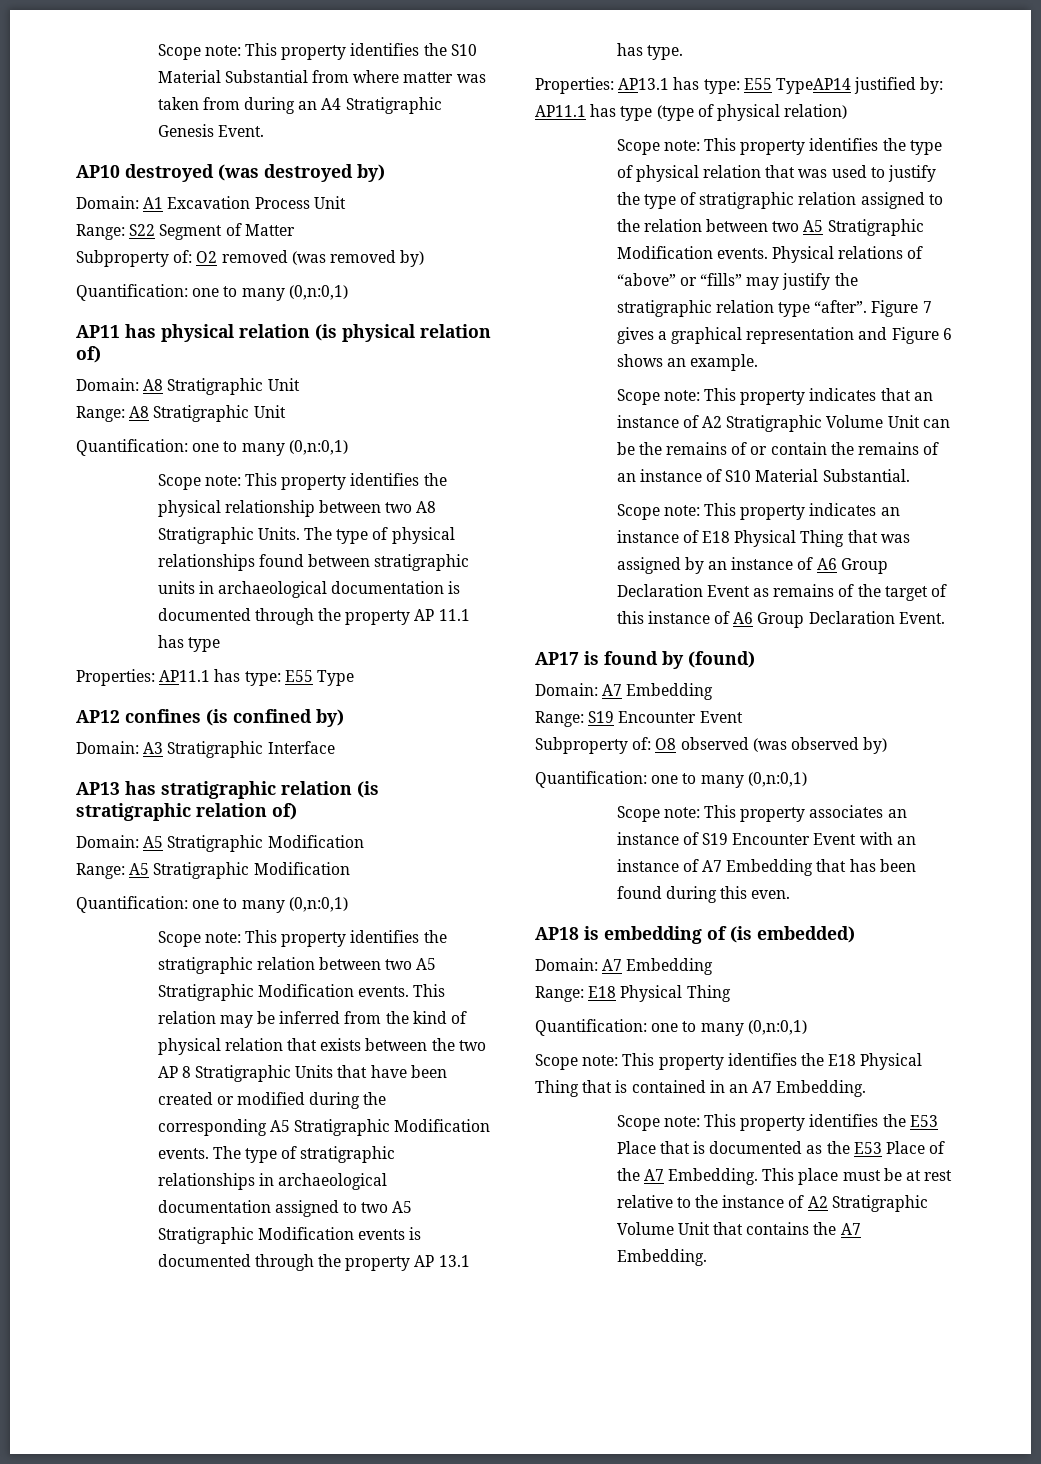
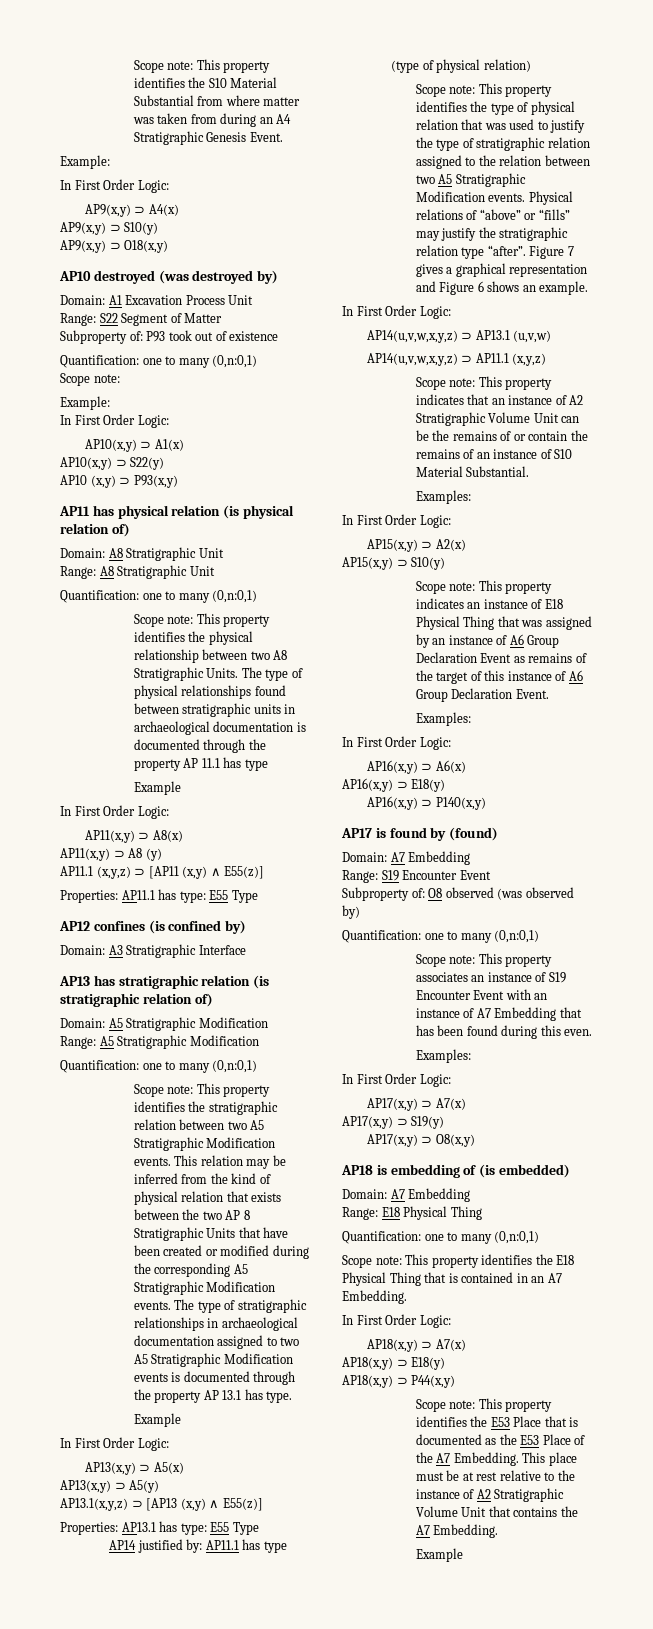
(264, 131) none -> [60,155,110,169] [60,179,169,193] [84,204,179,217] [60,222,159,235] [60,240,169,253] // Example: // In First Order Logic: // AP9(x,y) ⊃ A4(x) // AP9(x,y) ⊃ S10(y) // AP9(x,y) ⊃ O18(x,y)
[196,250,425,267] [76,284,348,301] O2 removed (was removed by) // Quantification: one to many (0,n:0,1) -> [146,330,279,342] [60,355,258,368] [60,373,120,386] [60,396,110,410] [60,414,169,428] [84,439,184,452] [60,457,165,470] [60,475,178,488] P93 took out of existence // Quantification: one to many (0,n:0,1) // Scope note: // Example: // In First Order Logic: // AP10(x,y) ⊃ A1(x) // AP10(x,y) ⊃ S22(y) // AP10 (x,y) ⊃ P93(x,y)
(220, 644) none -> [133,781,181,795] [60,805,169,819] [84,830,183,843] [60,848,162,861] [60,866,265,879] // Example // In First Order Logic: // AP11(x,y) ⊃ A8(x) // AP11(x,y) ⊃ A8 (y) // AP11.1 (x,y,z) ⊃ [AP11 (x,y) ∧ E55(z)]
(683, 52) none -> [133,1413,181,1427] [60,1437,169,1451] [84,1462,184,1475] [60,1480,160,1493] [60,1498,263,1511] // Example // In First Order Logic: // AP13(x,y) ⊃ A5(x) // AP13(x,y) ⊃ A5(y) // AP13.1(x,y,z) ⊃ [AP13 (x,y) ∧ E55(z)]
[775,78,851,94] TypeAP14 -> [232,1522,259,1535] [109,1540,137,1550] Type // AP14
(759, 362) none -> [342,305,451,319] [366,330,552,343] [366,353,547,366] // In First Order Logic: // AP14(u,v,w,x,y,z) ⊃ AP13.1 (u,v,w) // AP14(u,v,w,x,y,z) ⊃ AP11.1 (x,y,z)
(910, 475) none -> [415,490,471,504] [342,514,451,528] [366,539,466,552] [342,557,446,570] // Examples: // In First Order Logic: // AP15(x,y) ⊃ A2(x) // AP15(x,y) ⊃ S10(y)
(945, 618) none -> [415,712,471,726] [342,736,451,750] [366,760,466,774] [342,778,446,792] [366,796,486,810] // Examples: // In First Order Logic: // AP16(x,y) ⊃ A6(x) // AP16(x,y) ⊃ E18(y) // AP16(x,y) ⊃ P140(x,y)
(791, 894) none -> [415,1049,471,1063] [342,1073,451,1087] [366,1098,466,1111] [342,1116,445,1129] [366,1134,475,1147] // Examples: // In First Order Logic: // AP17(x,y) ⊃ A7(x) // AP17(x,y) ⊃ S19(y) // AP17(x,y) ⊃ O8(x,y)
(867, 1088) none -> [342,1314,451,1328] [366,1339,466,1352] [342,1357,446,1370] [342,1375,456,1388] // In First Order Logic: // AP18(x,y) ⊃ A7(x) // AP18(x,y) ⊃ E18(y) // AP18(x,y) ⊃ P44(x,y)
(707, 1257) none -> [415,1548,463,1562] // Example

